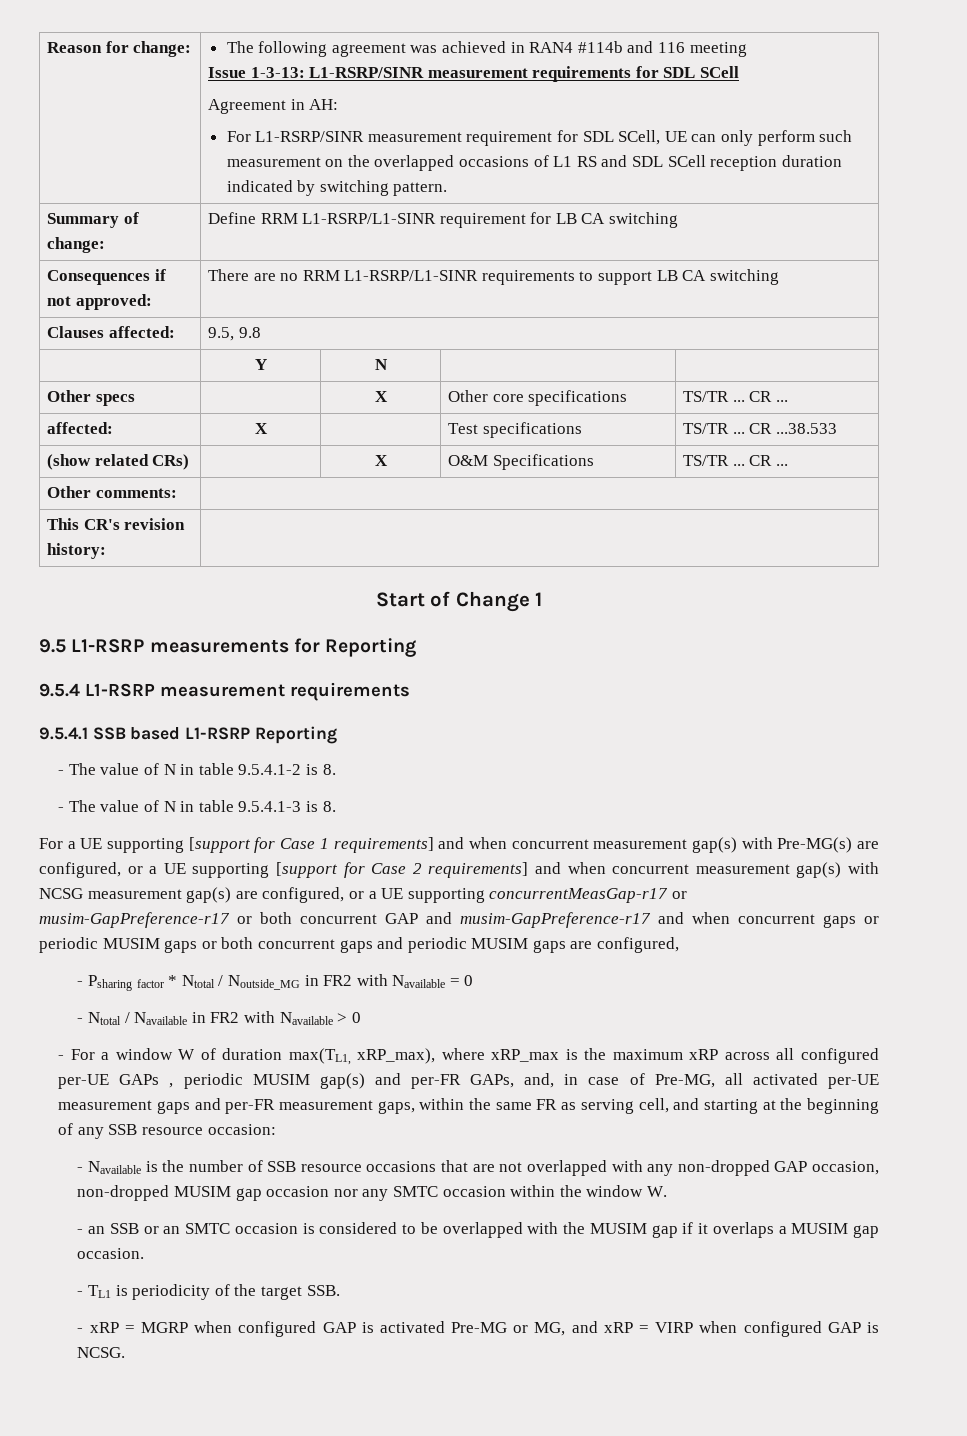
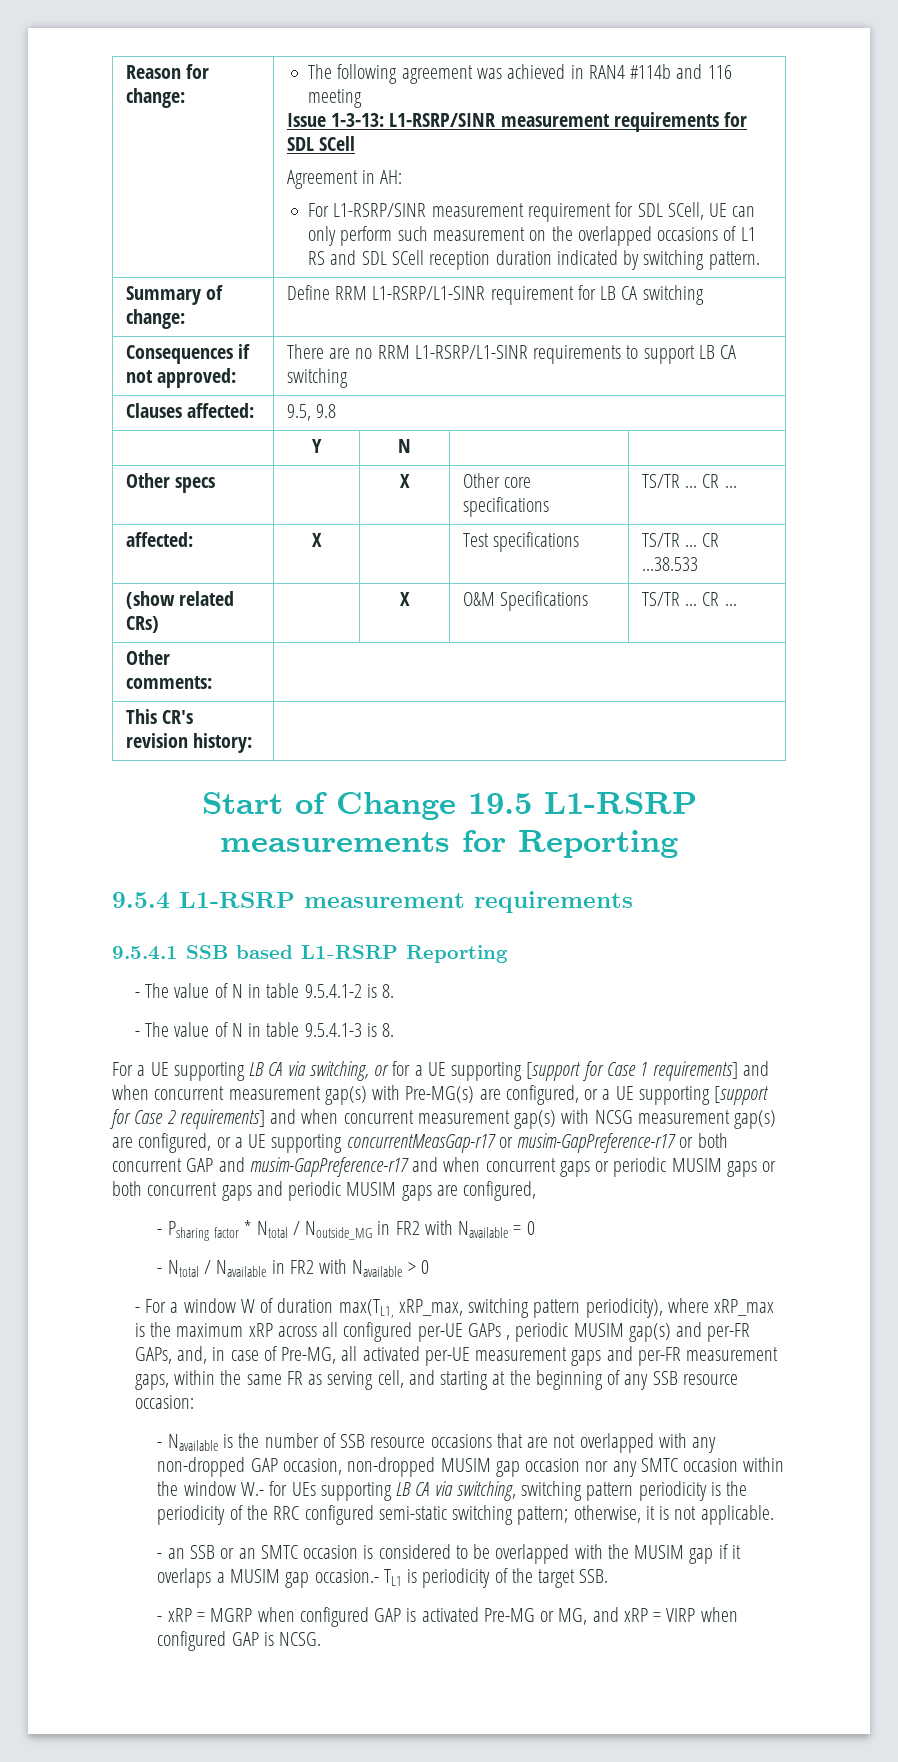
[535,592,543,606] [39,639,66,653] 1 // 9.5 -> [467,793,532,814] 19.5
(185, 845) none -> [249,1061,523,1081] LB CA via switching, or for a UE supporting
[357,1048,436,1064] xRP_max), -> [398,1298,663,1318] xRP_max, switching pattern periodicity),
[646,1186,667,1197] W. -> [241,1481,748,1501] [157,1505,774,1525] W.- for UEs supporting LB CA via switching, switching pattern periodicity is the periodicity of the RRC configured semi-static switching pattern; otherwise, it is not applicable.
[77,1248,145,1259] [77,1291,84,1296] occasion. // - -> [314,1569,379,1583] occasion.-

